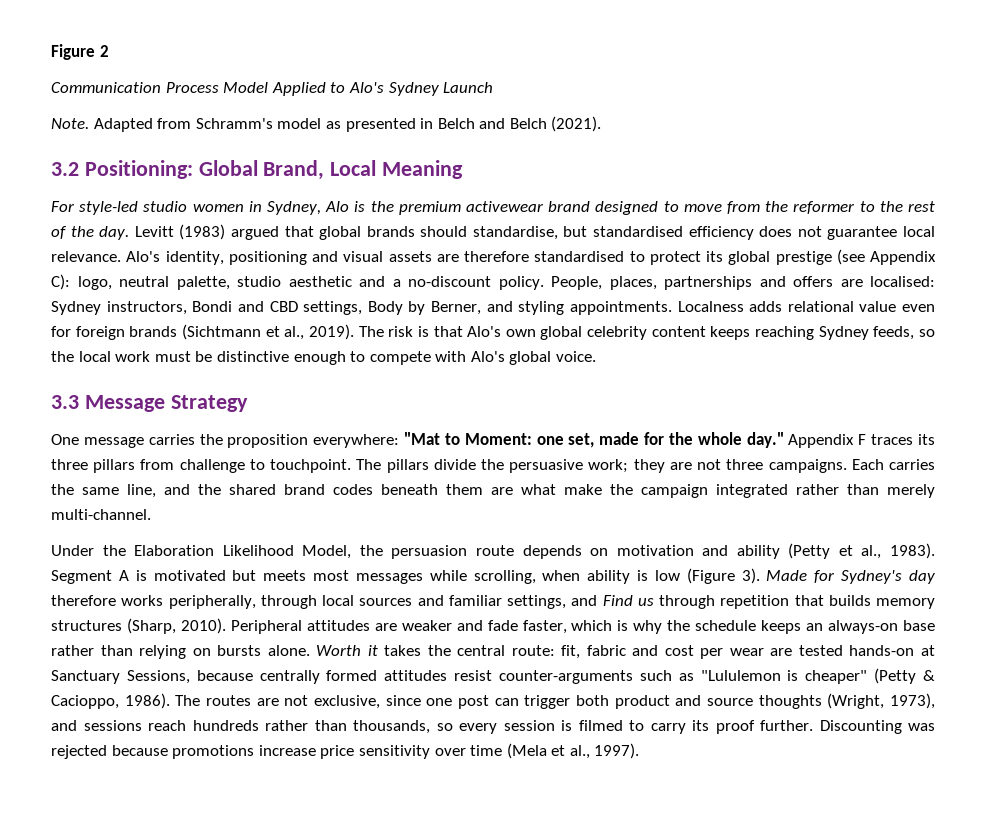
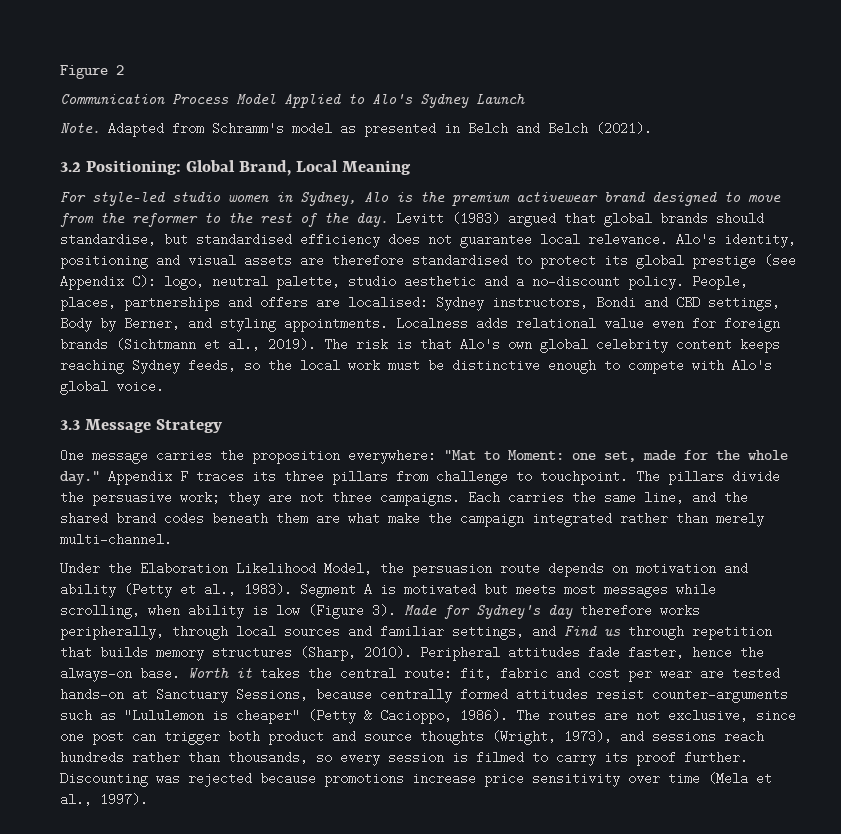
[374,620,936,634] [51,645,310,659] are weaker and fade faster, which is why the schedule keeps an always-on base rather than relying on bursts alone. -> [588,646,764,659] [60,667,180,682] fade faster, hence the always-on base.

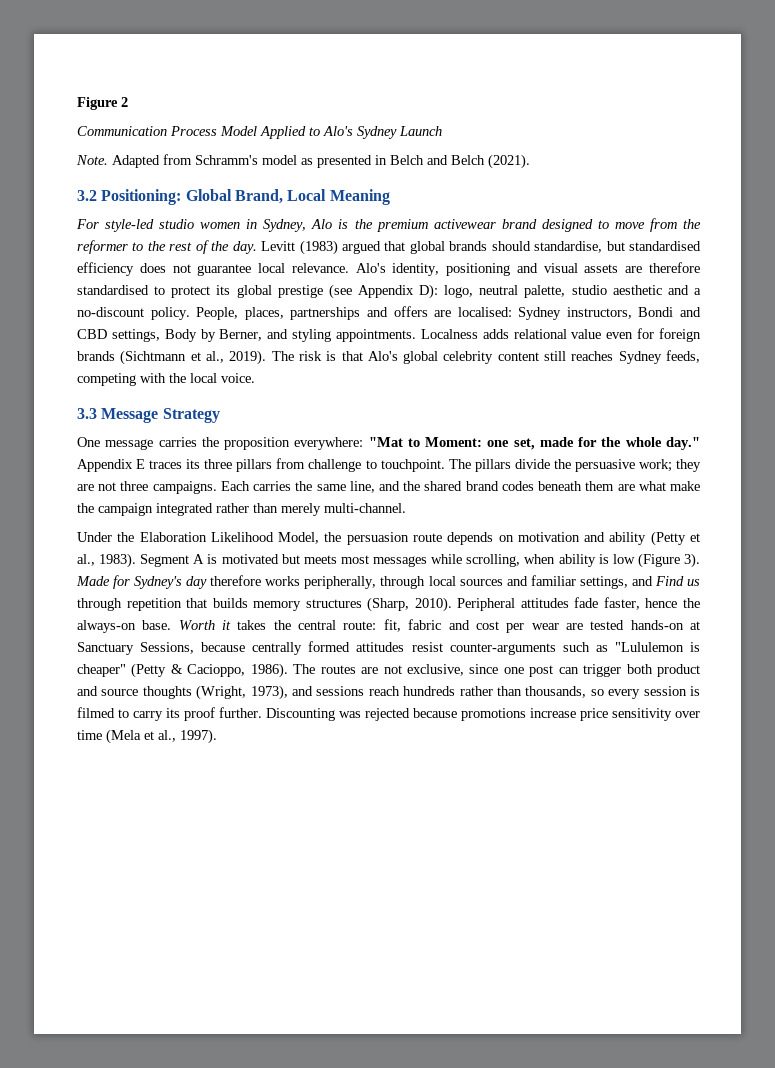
[132,275,156,288] C): -> [419,284,439,299] D):
[508,342,532,349] own -> (398, 356) none
[740,338,780,353] [60,359,772,374] [60,380,108,395] keeps reaching Sydney feeds, so the local work must be distinctive enough to compete with Alo's global -> [544,350,700,364] [77,373,217,386] still reaches Sydney feeds, competing with the local
[180,470,188,483] F -> [136,459,146,469] E

